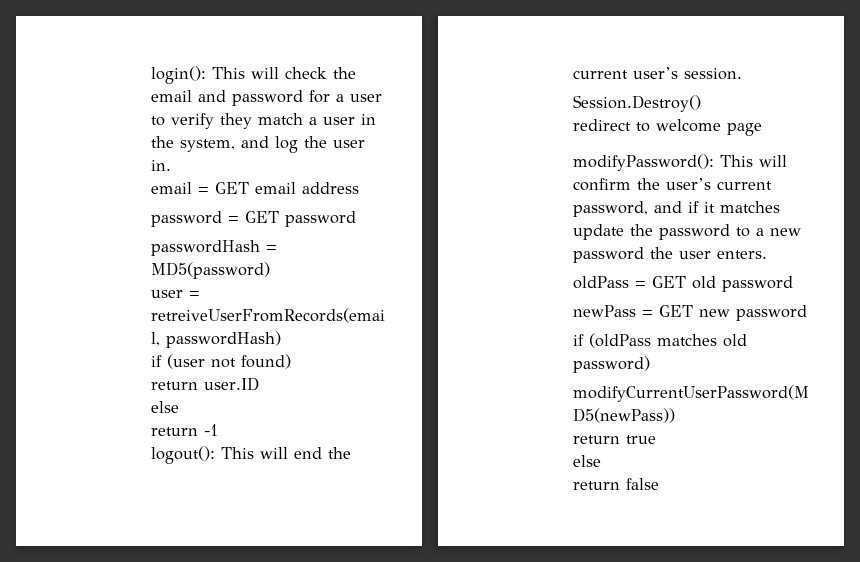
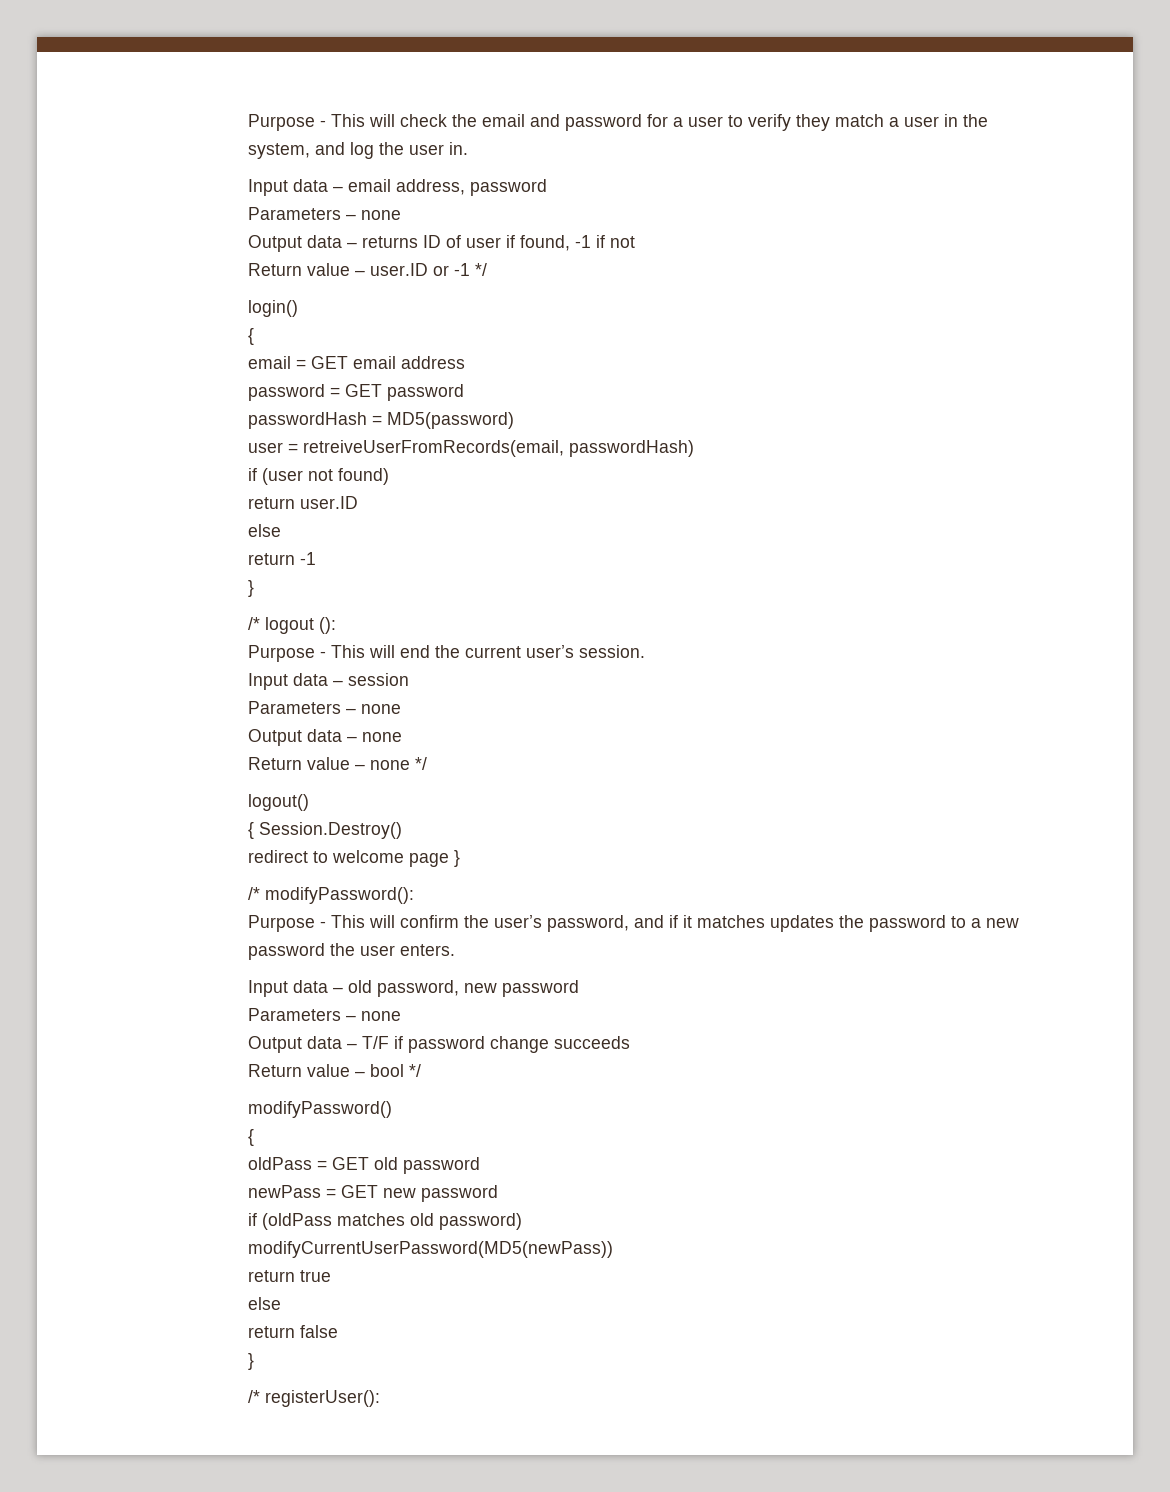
[151,66,206,84] login(): -> [247,114,326,131] Purpose -
(171, 165) none -> [247,179,547,196] [247,207,401,220] [247,235,635,252] [247,263,487,276] [247,300,298,317] [247,328,254,345] // Input data – email address, password // Parameters – none // Output data – returns ID of user if found, -1 if not // Return value – user.ID or -1 */ // login() // {
[151,446,215,464] logout(): -> [247,580,254,597] [247,617,336,634] [247,645,326,662] } // /* logout (): // Purpose -
(742, 74) none -> [247,673,409,690] [247,701,401,714] [247,729,402,746] [247,757,427,770] [247,794,309,811] [247,822,254,839] Input data – session // Parameters – none // Output data – none // Return value – none */ // logout() // {
(762, 129) // -> [453,850,460,867] [247,887,260,900] } // /*
(714, 162) none -> [247,915,326,932] // Purpose -
[717,181,772,190] current -> (542, 921) none
[573,224,624,240] update -> [769,915,834,932] updates
(767, 254) none -> [247,980,579,997] [247,1008,401,1021] [247,1036,630,1053] [247,1064,421,1077] [247,1101,392,1118] [247,1129,254,1146] // Input data – old password, new password // Parameters – none // Output data – T/F if password change succeeds // Return value – bool */ // modifyPassword() // {
(659, 484) none -> [247,1353,254,1370] [247,1390,380,1407] // } // /* registerUser():

